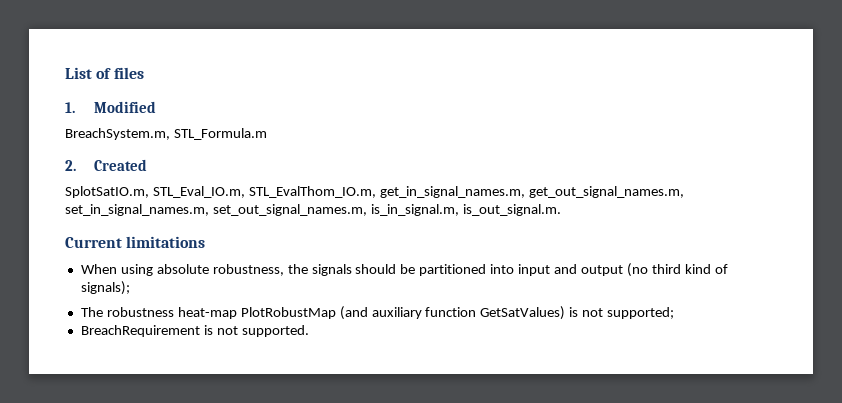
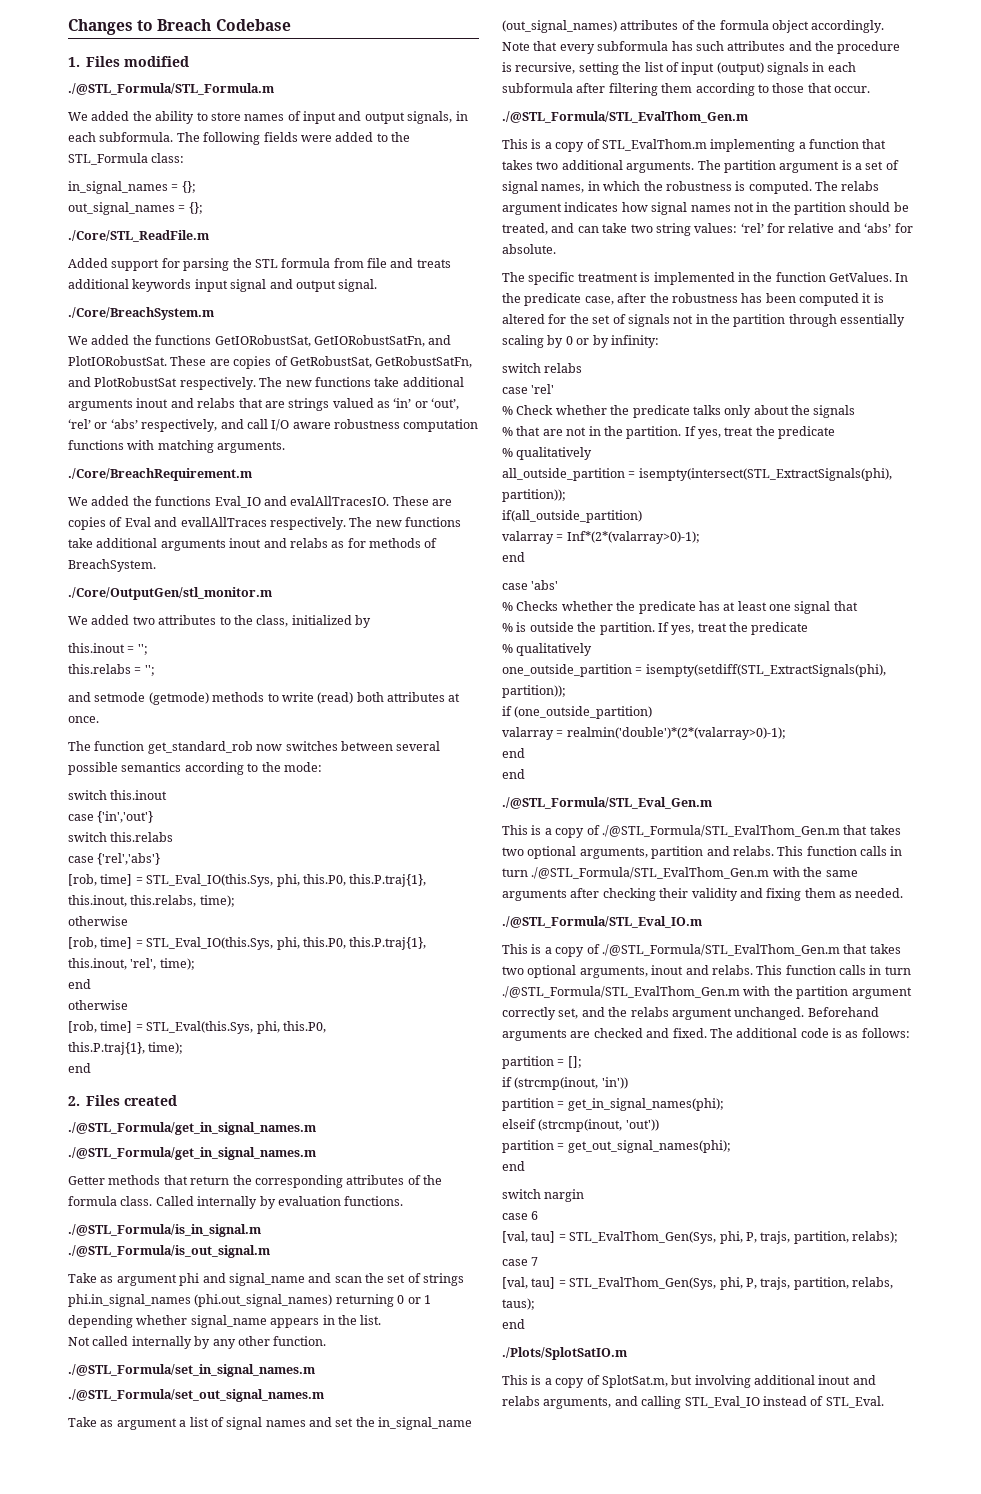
[65,67,144,79] [65,101,156,113] [65,128,267,140] [65,159,147,171] [65,186,684,198] [65,204,561,216] [65,236,206,248] [80,263,728,277] [80,281,130,295] [80,306,675,320] [80,325,309,337] List of files // 1. Modified // BreachSystem.m, STL_Formula.m // 2. Created // SplotSatIO.m, STL_Eval_IO.m, STL_EvalThom_IO.m, get_in_signal_names.m, get_out_signal_names.m, set_in_signal_names.m, set_out_signal_names.m, is_in_signal.m, is_out_signal.m. // Current limitations // When using absolute robustness, the signals should be partitioned into input and output (no third kind of signals); // The robustness heat-map PlotRobustMap (and auxiliary function GetSatValues) is not supported; // BreachRequirement is not supported. -> [68,19,291,35] [68,56,190,67] [68,83,274,95] [68,111,468,124] [68,132,410,145] [68,153,185,165] [68,181,196,194] [68,202,203,215] [68,230,209,242] [68,258,451,271] [68,279,378,292] [68,307,214,320] [68,335,452,347] [68,356,473,369] [68,377,464,390] [68,398,460,411] [68,419,479,432] [68,440,286,453] [68,468,252,481] [68,496,452,508] [68,517,461,530] [68,538,438,551] [68,559,156,572] [68,587,272,600] [68,615,371,628] [68,643,148,655] [68,664,155,676] [68,692,461,705] [68,716,99,723] [68,741,441,754] [68,762,322,775] [68,790,168,800] [68,811,154,823] [68,832,174,842] [68,853,161,865] [68,874,427,887] [68,895,235,907] [68,916,128,926] [68,937,427,950] [68,958,195,970] [68,979,91,989] [68,1000,128,1010] [68,1021,326,1034] [68,1042,184,1055] [68,1063,91,1073] [68,1095,178,1106] [68,1122,316,1135] [68,1147,316,1160] [68,1175,442,1188] [68,1196,404,1209] [68,1224,261,1237] [68,1245,270,1258] [68,1273,465,1286] [68,1294,431,1307] [68,1315,382,1328] [68,1336,327,1349] [68,1364,315,1377] [68,1389,324,1402] [68,1417,473,1430] [502,20,885,33] [502,41,901,54] [502,62,856,75] [502,83,870,96] [502,111,748,123] [502,139,887,152] [502,160,899,173] [502,181,880,194] [502,202,909,215] [502,223,913,236] [502,244,556,254] [502,272,909,285] [502,293,884,306] [502,314,906,327] [502,335,659,348] [502,363,583,373] [502,384,555,394] [502,405,856,418] [502,426,836,439] [502,447,593,460] [502,468,892,481] [502,489,566,502] [502,510,642,523] [502,531,700,544] [502,552,525,562] [502,580,559,590] [502,601,858,614] [502,622,809,635] [502,643,593,656] [502,664,886,677] [502,685,566,698] [502,706,653,719] [502,727,786,740] [502,748,525,758] [502,769,525,779] [502,797,712,809] [502,825,901,838] [502,846,903,859] [502,867,858,879] [502,888,904,901] [502,916,702,928] [502,944,901,957] [502,965,911,978] [502,986,912,999] [502,1007,879,1020] [502,1028,910,1041] [502,1056,582,1069] [502,1077,628,1090] [502,1098,724,1111] [502,1119,659,1132] [502,1140,731,1153] [502,1161,525,1171] [502,1189,585,1202] [502,1211,539,1220] [502,1231,898,1244] [502,1257,539,1266] [502,1277,893,1290] [502,1298,535,1310] [502,1319,525,1329] [502,1347,627,1360] [502,1375,876,1388] [502,1396,884,1409] Changes to Breach Codebase // 1. Files modified // ./@STL_Formula/STL_Formula.m // We added the ability to store names of input and output signals, in each subformula. The following fields were added to the STL_Formula class: // in_signal_names = {}; // out_signal_names = {}; // ./Core/STL_ReadFile.m // Added support for parsing the STL formula from file and treats additional keywords input signal and output signal. // ./Core/BreachSystem.m // We added the functions GetIORobustSat, GetIORobustSatFn, and PlotIORobustSat. These are copies of GetRobustSat, GetRobustSatFn, and PlotRobustSat respectively. The new functions take additional arguments inout and relabs that are strings valued as ‘in’ or ‘out’, ‘rel’ or ‘abs’ respectively, and call I/O aware robustness computation functions with matching arguments. // ./Core/BreachRequirement.m // We added the functions Eval_IO and evalAllTracesIO. These are copies of Eval and evallAllTraces respectively. The new functions take additional arguments inout and relabs as for methods of BreachSystem. // ./Core/OutputGen/stl_monitor.m // We added two attributes to the class, initialized by // this.inout = ''; // this.relabs = ''; // and setmode (getmode) methods to write (read) both attributes at once. // The function get_standard_rob now switches between several possible semantics according to the mode: // switch this.inout // case {'in','out'} // switch this.relabs // case {'rel','abs'} // [rob, time] = STL_Eval_IO(this.Sys, phi, this.P0, this.P.traj{1}, this.inout, this.relabs, time); // otherwise // [rob, time] = STL_Eval_IO(this.Sys, phi, this.P0, this.P.traj{1}, this.inout, 'rel', time); // end // otherwise // [rob, time] = STL_Eval(this.Sys, phi, this.P0, // this.P.traj{1}, time); // end // 2. Files created // ./@STL_Formula/get_in_signal_names.m // ./@STL_Formula/get_in_signal_names.m // Getter methods that return the corresponding attributes of the formula class. Called internally by evaluation functions. // ./@STL_Formula/is_in_signal.m // ./@STL_Formula/is_out_signal.m // Take as argument phi and signal_name and scan the set of strings phi.in_signal_names (phi.out_signal_names) returning 0 or 1 depending whether signal_name appears in the list. // Not called internally by any other function. // ./@STL_Formula/set_in_signal_names.m // ./@STL_Formula/set_out_signal_names.m // Take as argument a list of signal names and set the in_signal_name (out_signal_names) attributes of the formula object accordingly. Note that every subformula has such attributes and the procedure is recursive, setting the list of input (output) signals in each subformula after filtering them according to those that occur. // ./@STL_Formula/STL_EvalThom_Gen.m // This is a copy of STL_EvalThom.m implementing a function that takes two additional arguments. The partition argument is a set of signal names, in which the robustness is computed. The relabs argument indicates how signal names not in the partition should be treated, and can take two string values: ‘rel’ for relative and ‘abs’ for absolute. // The specific treatment is implemented in the function GetValues. In the predicate case, after the robustness has been computed it is altered for the set of signals not in the partition through essentially scaling by 0 or by infinity: // switch relabs // case 'rel' // % Check whether the predicate talks only about the signals // % that are not in the partition. If yes, treat the predicate // % qualitatively // all_outside_partition = isempty(intersect(STL_ExtractSignals(phi), partition)); // if(all_outside_partition) // valarray = Inf*(2*(valarray>0)-1); // end // case 'abs' // % Checks whether the predicate has at least one signal that // % is outside the partition. If yes, treat the predicate // % qualitatively // one_outside_partition = isempty(setdiff(STL_ExtractSignals(phi), partition)); // if (one_outside_partition) // valarray = realmin('double')*(2*(valarray>0)-1); // end // end // ./@STL_Formula/STL_Eval_Gen.m // This is a copy of ./@STL_Formula/STL_EvalThom_Gen.m that takes two optional arguments, partition and relabs. This function calls in turn ./@STL_Formula/STL_EvalThom_Gen.m with the same arguments after checking their validity and fixing them as needed. // ./@STL_Formula/STL_Eval_IO.m // This is a copy of ./@STL_Formula/STL_EvalThom_Gen.m that takes two optional arguments, inout and relabs. This function calls in turn ./@STL_Formula/STL_EvalThom_Gen.m with the partition argument correctly set, and the relabs argument unchanged. Beforehand arguments are checked and fixed. The additional code is as follows: // partition = []; // if (strcmp(inout, 'in')) // partition = get_in_signal_names(phi); // elseif (strcmp(inout, 'out')) // partition = get_out_signal_names(phi); // end // switch nargin // case 6 // [val, tau] = STL_EvalThom_Gen(Sys, phi, P, trajs, partition, relabs); // case 7 // [val, tau] = STL_EvalThom_Gen(Sys, phi, P, trajs, partition, relabs, taus); // end // ./Plots/SplotSatIO.m // This is a copy of SplotSat.m, but involving additional inout and relabs arguments, and calling STL_Eval_IO instead of STL_Eval.

